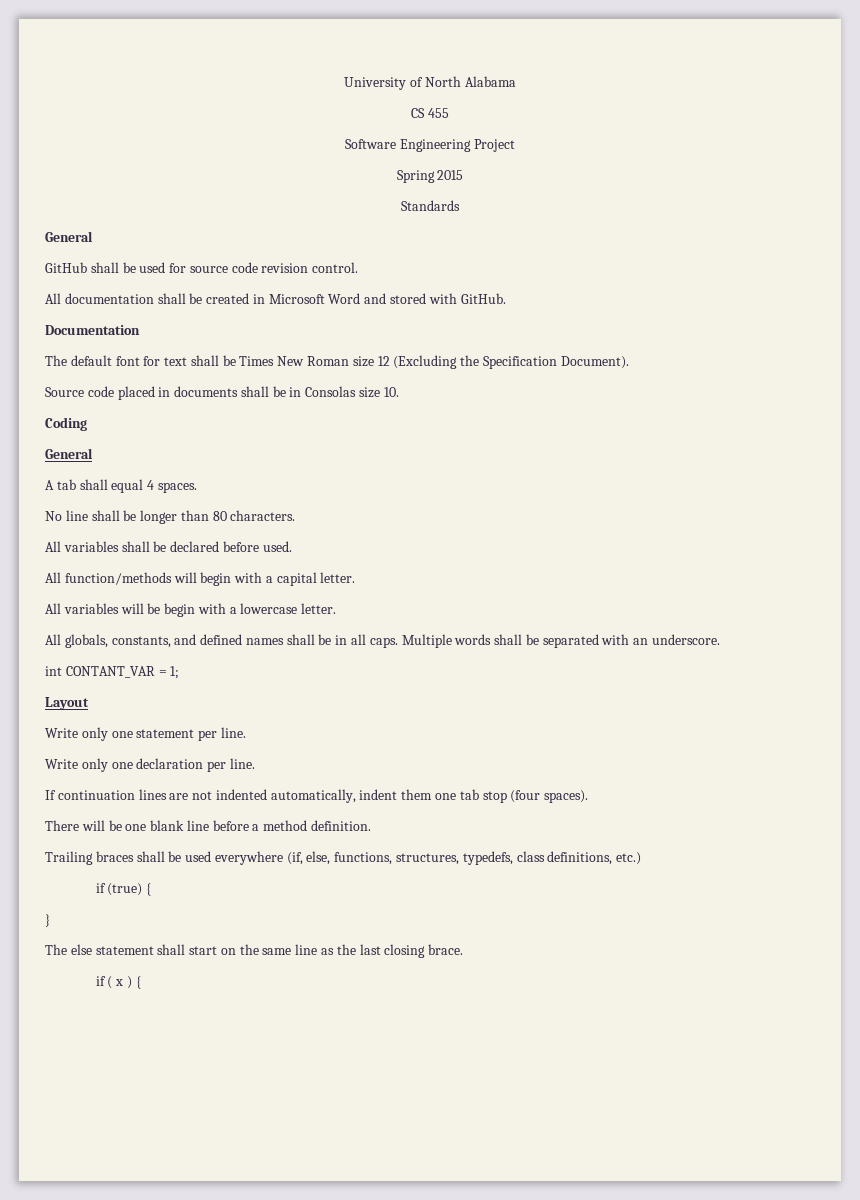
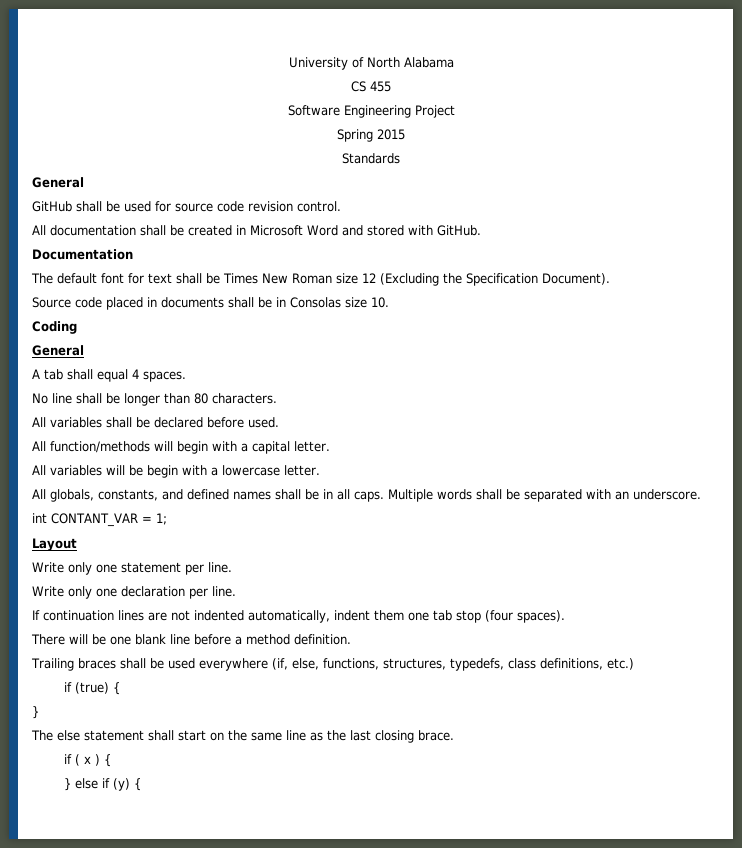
(141, 982) none -> [64,778,142,791] // } else if (y) {

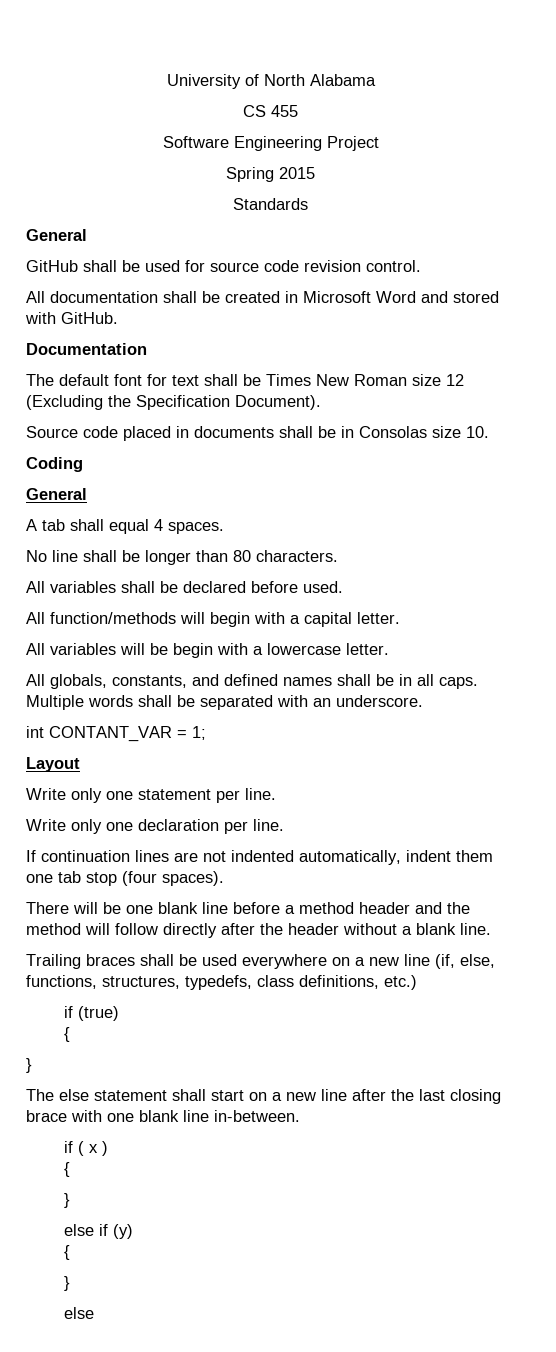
[294,634,351,645] definition. -> [359,902,470,914] [26,923,491,938] header and the method will follow directly after the header without a blank line.
(268, 664) none -> [332,954,430,966] on a new line
(110, 688) none -> (119, 1013) //
[228,730,454,743] the same line as the last closing brace. -> [272,1089,501,1104] [26,1110,300,1122] a new line after the last closing brace with one blank line in-between.
[104,754,112,767] [64,778,72,791] { // } -> [63,1162,70,1177] [63,1193,70,1208] // { // } //
[134,778,142,791] { -> [63,1245,70,1260] [63,1276,70,1291] [63,1307,94,1319] // { // } // else

